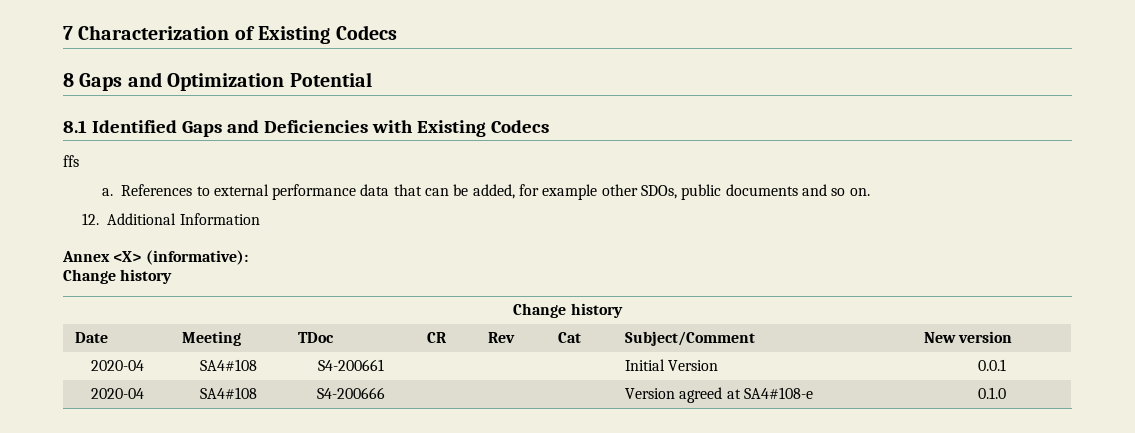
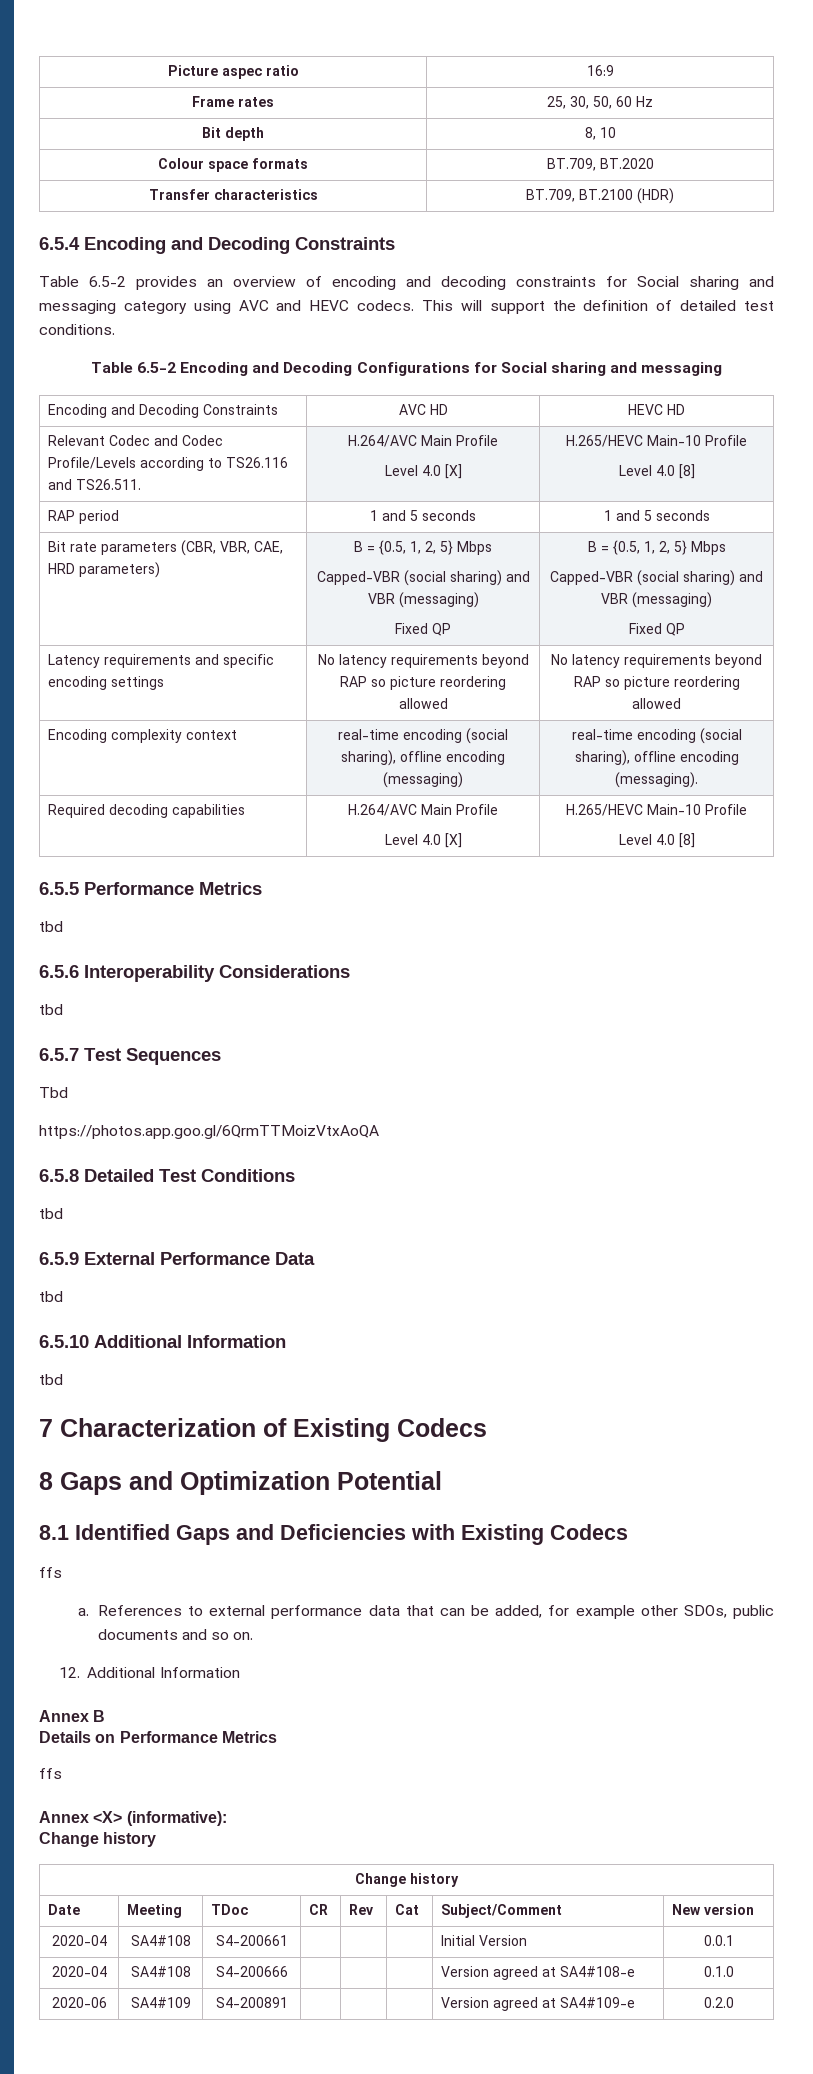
(63, 33) none -> [167,65,299,79] [586,65,614,76] [192,96,274,107] [547,96,653,109] [202,127,264,141] [584,127,616,140] [158,158,308,172] [546,158,654,171] [148,189,318,200] [526,188,674,204] [39,237,395,254] [39,276,774,290] [39,300,774,314] [39,324,115,335] [90,362,723,376] [48,404,279,418] [398,404,448,415] [627,404,685,415] [48,435,224,446] [48,457,289,471] [48,479,142,490] [348,435,498,447] [384,464,462,479] [565,435,747,447] [618,464,695,479] [48,510,120,524] [370,510,476,521] [603,510,710,521] [48,540,284,556] [48,562,161,578] [354,540,492,555] [316,570,530,586] [367,592,479,608] [395,623,451,636] [587,540,726,555] [550,570,763,586] [600,592,712,608] [628,623,685,636] [48,654,275,668] [48,676,165,690] [317,654,529,668] [340,676,506,690] [398,698,448,709] [551,654,762,668] [573,676,740,690] [631,698,681,709] [48,729,238,743] [338,728,508,744] [341,750,505,766] [383,772,463,788] [571,728,742,744] [574,750,739,766] [614,772,698,788] [48,804,246,818] [348,804,498,816] [384,833,462,848] [565,804,747,816] [618,833,695,848] [39,882,262,895] [39,921,63,932] [39,965,350,982] [39,1004,63,1015] [39,1048,221,1065] [39,1087,68,1098] [39,1125,379,1139] [39,1169,295,1182] [39,1208,63,1219] [39,1252,315,1265] [39,1291,63,1302] [39,1335,286,1348] [39,1374,63,1385] Picture aspec ratio | 16:9 // Frame rates | 25, 30, 50, 60 Hz // Bit depth | 8, 10 // Colour space formats | BT.709, BT.2020 // Transfer characteristics | BT.709, BT.2100 (HDR) // 6.5.4 Encoding and Decoding Constraints // Table 6.5-2 provides an overview of encoding and decoding constraints for Social sharing and messaging category using AVC and HEVC codecs. This will support the definition of detailed test conditions. // Table 6.5-2 Encoding and Decoding Configurations for Social sharing and messaging // Encoding and Decoding Constraints | AVC HD | HEVC HD // Relevant Codec and Codec Profile/Levels according to TS26.116 and TS26.511. | H.264/AVC Main Profile // Level 4.0 [X] | H.265/HEVC Main-10 Profile // Level 4.0 [8] // RAP period | 1 and 5 seconds | 1 and 5 seconds // Bit rate parameters (CBR, VBR, CAE, HRD parameters) | B = {0.5, 1, 2, 5} Mbps // Capped-VBR (social sharing) and VBR (messaging) // Fixed QP | B = {0.5, 1, 2, 5} Mbps // Capped-VBR (social sharing) and VBR (messaging) // Fixed QP // Latency requirements and specific encoding settings | No latency requirements beyond RAP so picture reordering allowed | No latency requirements beyond RAP so picture reordering allowed // Encoding complexity context | real-time encoding (social sharing), offline encoding (messaging) | real-time encoding (social sharing), offline encoding (messaging). // Required decoding capabilities | H.264/AVC Main Profile // Level 4.0 [X] | H.265/HEVC Main-10 Profile // Level 4.0 [8] // 6.5.5 Performance Metrics // tbd // 6.5.6 Interoperability Considerations // tbd // 6.5.7 Test Sequences // Tbd // https://photos.app.goo.gl/6QrmTTMoizVtxAoQA // 6.5.8 Detailed Test Conditions // tbd // 6.5.9 External Performance Data // tbd // 6.5.10 Additional Information // tbd //
(260, 219) none -> [39,1710,106,1722] [39,1731,277,1743] [39,1768,62,1779] // Annex B // Details on Performance Metrics // ffs
(1006, 393) none -> [51,1997,107,2008] [130,1997,191,2008] [215,1997,288,2008] [441,1997,636,2011] [703,1997,734,2008] // 2020-06 | SA4#109 | S4-200891 | | | | Version agreed at SA4#109-e | 0.2.0

